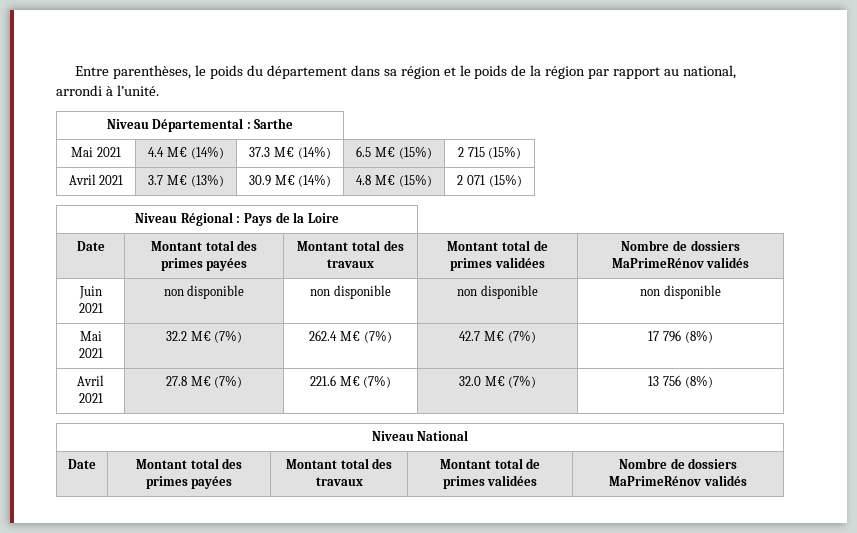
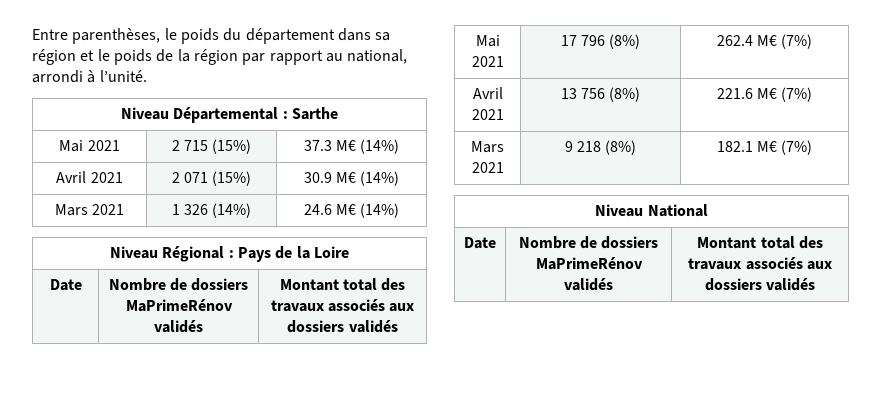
[148,146,224,159] 4.4 M€ (14%) -> [171,139,252,154] 2 715 (15%)
[356,146,432,159] [457,146,522,159] [68,174,124,185] [148,174,224,187] | 6.5 M€ (15%) | 2 715 (15%) // Avril 2021 | 3.7 M€ (13%) -> [56,171,123,183] [171,171,252,186] // Avril 2021 | 2 071 (15%)
[356,174,432,187] [457,174,522,187] | 4.8 M€ (15%) | 2 071 (15%) -> [54,204,125,216] [171,203,252,218] [303,203,400,218] // Mars 2021 | 1 326 (14%) | 24.6 M€ (14%)
[150,240,258,251] [160,258,248,271] [297,240,404,251] [327,259,374,268] [447,240,548,251] [450,257,545,271] [621,240,740,251] [611,257,750,268] [78,286,102,299] [78,303,103,313] [163,285,245,299] [310,285,391,299] [457,285,538,299] [640,285,721,299] [79,331,102,341] [78,348,103,358] [165,330,243,343] [309,330,392,343] [459,330,536,343] [648,330,713,343] [77,375,104,386] [78,393,103,403] [165,375,243,388] [309,375,392,388] [458,375,537,388] [648,375,713,388] [371,430,469,441] [68,459,96,469] [135,458,243,469] [145,476,233,489] [285,458,393,469] [315,477,363,486] [439,458,541,469] [442,475,538,489] [618,458,738,469] [609,476,702,486] Montant total des primes payées | Montant total des travaux | Montant total de primes validées | Nombre de dossiers MaPrimeRénov validés // Juin 2021 | non disponible | non disponible | non disponible | non disponible // Mai 2021 | 32.2 M€ (7%) | 262.4 M€ (7%) | 42.7 M€ (7%) | 17 796 (8%) // Avril 2021 | 27.8 M€ (7%) | 221.6 M€ (7%) | 32.0 M€ (7%) | 13 756 (8%) // Niveau National // Date | Montant total des primes payées | Montant total des travaux | Montant total de primes validées | Nombre de dossiers MaPrimeRénov -> [108,278,249,291] [125,299,233,312] [154,320,203,333] [279,278,406,291] [270,299,415,312] [287,320,398,333] [475,35,500,47] [471,56,504,67] [560,34,641,49] [716,34,813,49] [472,87,503,99] [471,109,504,120] [560,87,641,102] [716,87,813,102] [471,141,504,153] [471,162,504,173] [564,140,637,155] [716,140,813,155] [595,204,708,217] [464,237,496,249] [518,236,659,249] [535,257,643,270] [564,278,613,291] [697,236,823,249] [688,257,832,270] [704,278,762,291] Nombre de dossiers MaPrimeRénov validés | Montant total des travaux associés aux dossiers validés // Mai 2021 | 17 796 (8%) | 262.4 M€ (7%) // Avril 2021 | 13 756 (8%) | 221.6 M€ (7%) // Mars 2021 | 9 218 (8%) | 182.1 M€ (7%) // Niveau National // Date | Nombre de dossiers MaPrimeRénov validés | Montant total des travaux associés aux dossiers

